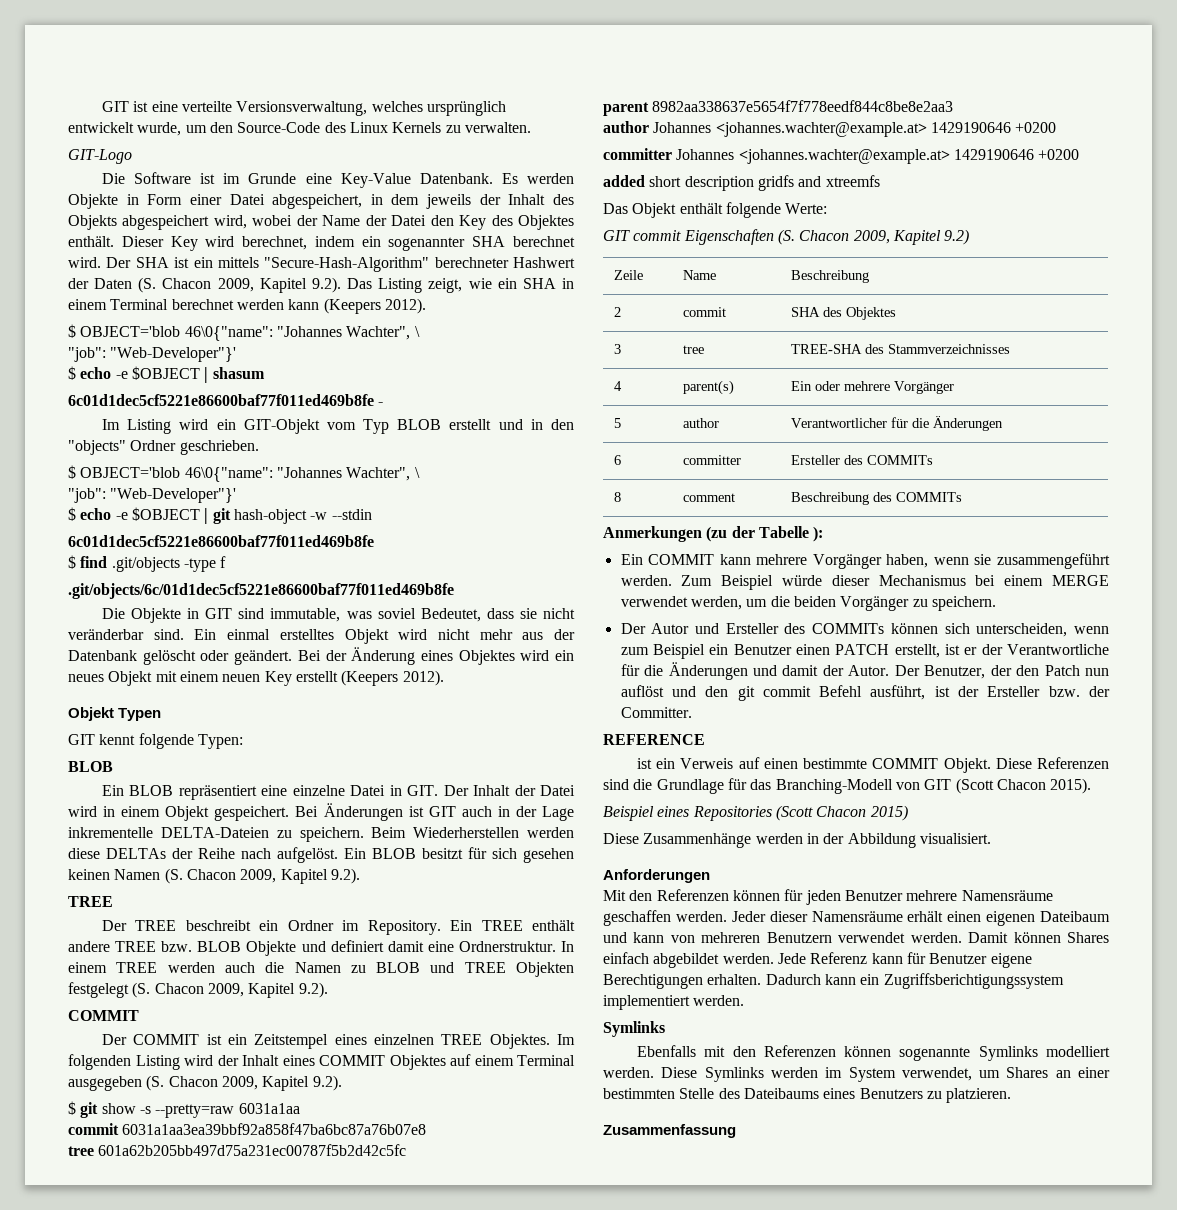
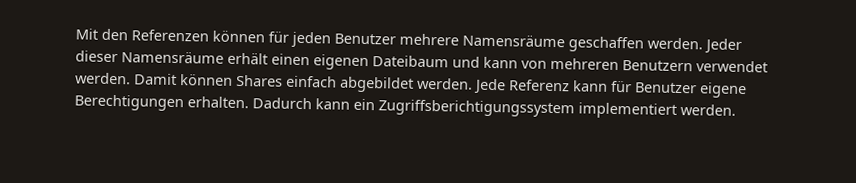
[102,101,506,116] [68,122,531,136] [68,149,132,164] [102,172,574,188] [68,194,574,209] [68,215,574,230] [68,236,575,251] [68,257,575,272] [68,277,574,293] [68,298,426,314] [68,324,420,341] [68,347,237,362] [68,366,265,383] [68,394,384,406] [102,419,574,434] [68,440,259,455] [68,465,420,482] [68,488,237,503] [68,507,372,524] [68,535,374,547] [68,555,227,572] [68,583,454,599] [102,608,576,623] [68,629,575,644] [68,647,574,665] [68,670,444,686] [68,707,162,721] [68,733,243,749] [68,761,113,772] [102,785,576,800] [68,803,574,821] [68,827,574,842] [68,847,574,863] [68,868,360,884] [68,896,113,907] [102,920,575,935] [68,940,575,956] [68,962,574,977] [68,982,328,998] [68,1010,139,1021] [102,1034,576,1049] [68,1054,575,1070] [68,1075,342,1091] [68,1101,300,1118] [68,1123,427,1135] [68,1144,407,1156] [603,100,954,116] [603,121,1057,137] [603,148,1080,164] [603,175,880,191] [603,202,828,218] [603,229,970,245] [613,270,643,280] [682,270,716,280] [790,270,869,283] [613,307,621,317] [682,307,726,317] [790,307,896,320] [613,344,621,354] [682,345,704,354] [790,344,1010,354] [613,381,622,391] [682,380,734,395] [790,381,954,394] [613,418,621,428] [682,418,719,428] [790,416,1003,431] [613,455,621,465] [682,455,741,465] [790,455,933,465] [613,492,621,502] [682,493,735,502] [790,492,962,505] [603,526,824,542] [620,553,1110,569] [620,575,1109,590] [620,596,996,611] [620,623,1109,637] [620,644,1109,659] [620,662,1109,680] [620,685,1110,701] [620,707,692,718] [603,734,705,745] [637,757,1109,773] [603,778,1092,794] [603,805,908,821] [603,833,991,848] [603,869,710,883] GIT ist eine verteilte Versionsverwaltung, welches ursprünglich entwickelt wurde, um den Source-Code des Linux Kernels zu verwalten. // GIT-Logo // Die Software ist im Grunde eine Key-Value Datenbank. Es werden Objekte in Form einer Datei abgespeichert, in dem jeweils der Inhalt des Objekts abgespeichert wird, wobei der Name der Datei den Key des Objektes enthält. Dieser Key wird berechnet, indem ein sogenannter SHA berechnet wird. Der SHA ist ein mittels "Secure-Hash-Algorithm" berechneter Hashwert der Daten (S. Chacon 2009, Kapitel 9.2). Das Listing zeigt, wie ein SHA in einem Terminal berechnet werden kann (Keepers 2012). // $ OBJECT='blob 46\0{"name": "Johannes Wachter", \ // "job": "Web-Developer"}' // $ echo -e $OBJECT | shasum // 6c01d1dec5cf5221e86600baf77f011ed469b8fe - // Im Listing wird ein GIT-Objekt vom Typ BLOB erstellt und in den "objects" Ordner geschrieben. // $ OBJECT='blob 46\0{"name": "Johannes Wachter", \ // "job": "Web-Developer"}' // $ echo -e $OBJECT | git hash-object -w --stdin // 6c01d1dec5cf5221e86600baf77f011ed469b8fe // $ find .git/objects -type f // .git/objects/6c/01d1dec5cf5221e86600baf77f011ed469b8fe // Die Objekte in GIT sind immutable, was soviel Bedeutet, dass sie nicht veränderbar sind. Ein einmal erstelltes Objekt wird nicht mehr aus der Datenbank gelöscht oder geändert. Bei der Änderung eines Objektes wird ein neues Objekt mit einem neuen Key erstellt (Keepers 2012). // Objekt Typen // GIT kennt folgende Typen: // BLOB // Ein BLOB repräsentiert eine einzelne Datei in GIT. Der Inhalt der Datei wird in einem Objekt gespeichert. Bei Änderungen ist GIT auch in der Lage inkrementelle DELTA-Dateien zu speichern. Beim Wiederherstellen werden diese DELTAs der Reihe nach aufgelöst. Ein BLOB besitzt für sich gesehen keinen Namen (S. Chacon 2009, Kapitel 9.2). // TREE // Der TREE beschreibt ein Ordner im Repository. Ein TREE enthält andere TREE bzw. BLOB Objekte und definiert damit eine Ordnerstruktur. In einem TREE werden auch die Namen zu BLOB und TREE Objekten festgelegt (S. Chacon 2009, Kapitel 9.2). // COMMIT // Der COMMIT ist ein Zeitstempel eines einzelnen TREE Objektes. Im folgenden Listing wird der Inhalt eines COMMIT Objektes auf einem Terminal ausgegeben (S. Chacon 2009, Kapitel 9.2). // $ git show -s --pretty=raw 6031a1aa // commit 6031a1aa3ea39bbf92a858f47ba6bc87a76b07e8 // tree 601a62b205bb497d75a231ec00787f5b2d42c5fc // parent 8982aa338637e5654f7f778eedf844c8be8e2aa3 // author Johannes <johannes.wachter@example.at> 1429190646 +0200 // committer Johannes <johannes.wachter@example.at> 1429190646 +0200 // added short description gridfs and xtreemfs // Das Objekt enthält folgende Werte: // GIT commit Eigenschaften (S. Chacon 2009, Kapitel 9.2) // Zeile | Name | Beschreibung // 2 | commit | SHA des Objektes // 3 | tree | TREE-SHA des Stammverzeichnisses // 4 | parent(s) | Ein oder mehrere Vorgänger // 5 | author | Verantwortlicher für die Änderungen // 6 | committer | Ersteller des COMMITs // 8 | comment | Beschreibung des COMMITs // Anmerkungen (zu der Tabelle ): // Ein COMMIT kann mehrere Vorgänger haben, wenn sie zusammengeführt werden. Zum Beispiel würde dieser Mechanismus bei einem MERGE verwendet werden, um die beiden Vorgänger zu speichern. // Der Autor und Ersteller des COMMITs können sich unterscheiden, wenn zum Beispiel ein Benutzer einen PATCH erstellt, ist er der Verantwortliche für die Änderungen und damit der Autor. Der Benutzer, der den Patch nun auflöst und den git commit Befehl ausführt, ist der Ersteller bzw. der Committer. // REFERENCE // ist ein Verweis auf einen bestimmte COMMIT Objekt. Diese Referenzen sind die Grundlage für das Branching-Modell von GIT (Scott Chacon 2015). // Beispiel eines Repositories (Scott Chacon 2015) // Diese Zusammenhänge werden in der Abbildung visualisiert. // Anforderungen // -> (75, 34) none
[603,1021,665,1037] [637,1045,1110,1061] [603,1067,1110,1082] [603,1088,1012,1103] [603,1124,736,1138] // Symlinks // Ebenfalls mit den Referenzen können sogenannte Symlinks modelliert werden. Diese Symlinks werden im System verwendet, um Shares an einer bestimmten Stelle des Dateibaums eines Benutzers zu platzieren. // Zusammenfassung -> (736, 110) none

